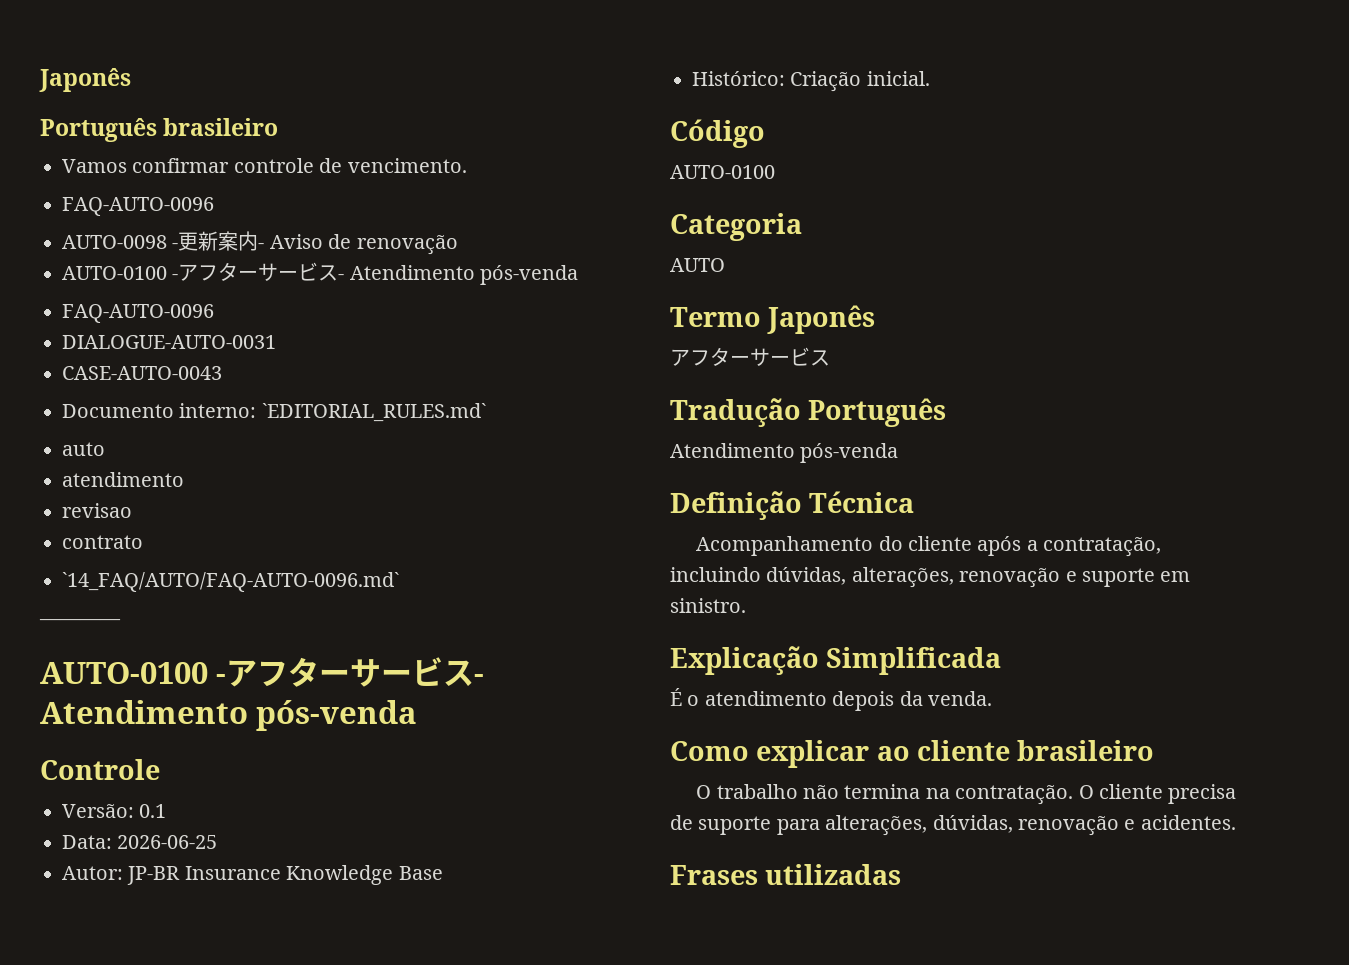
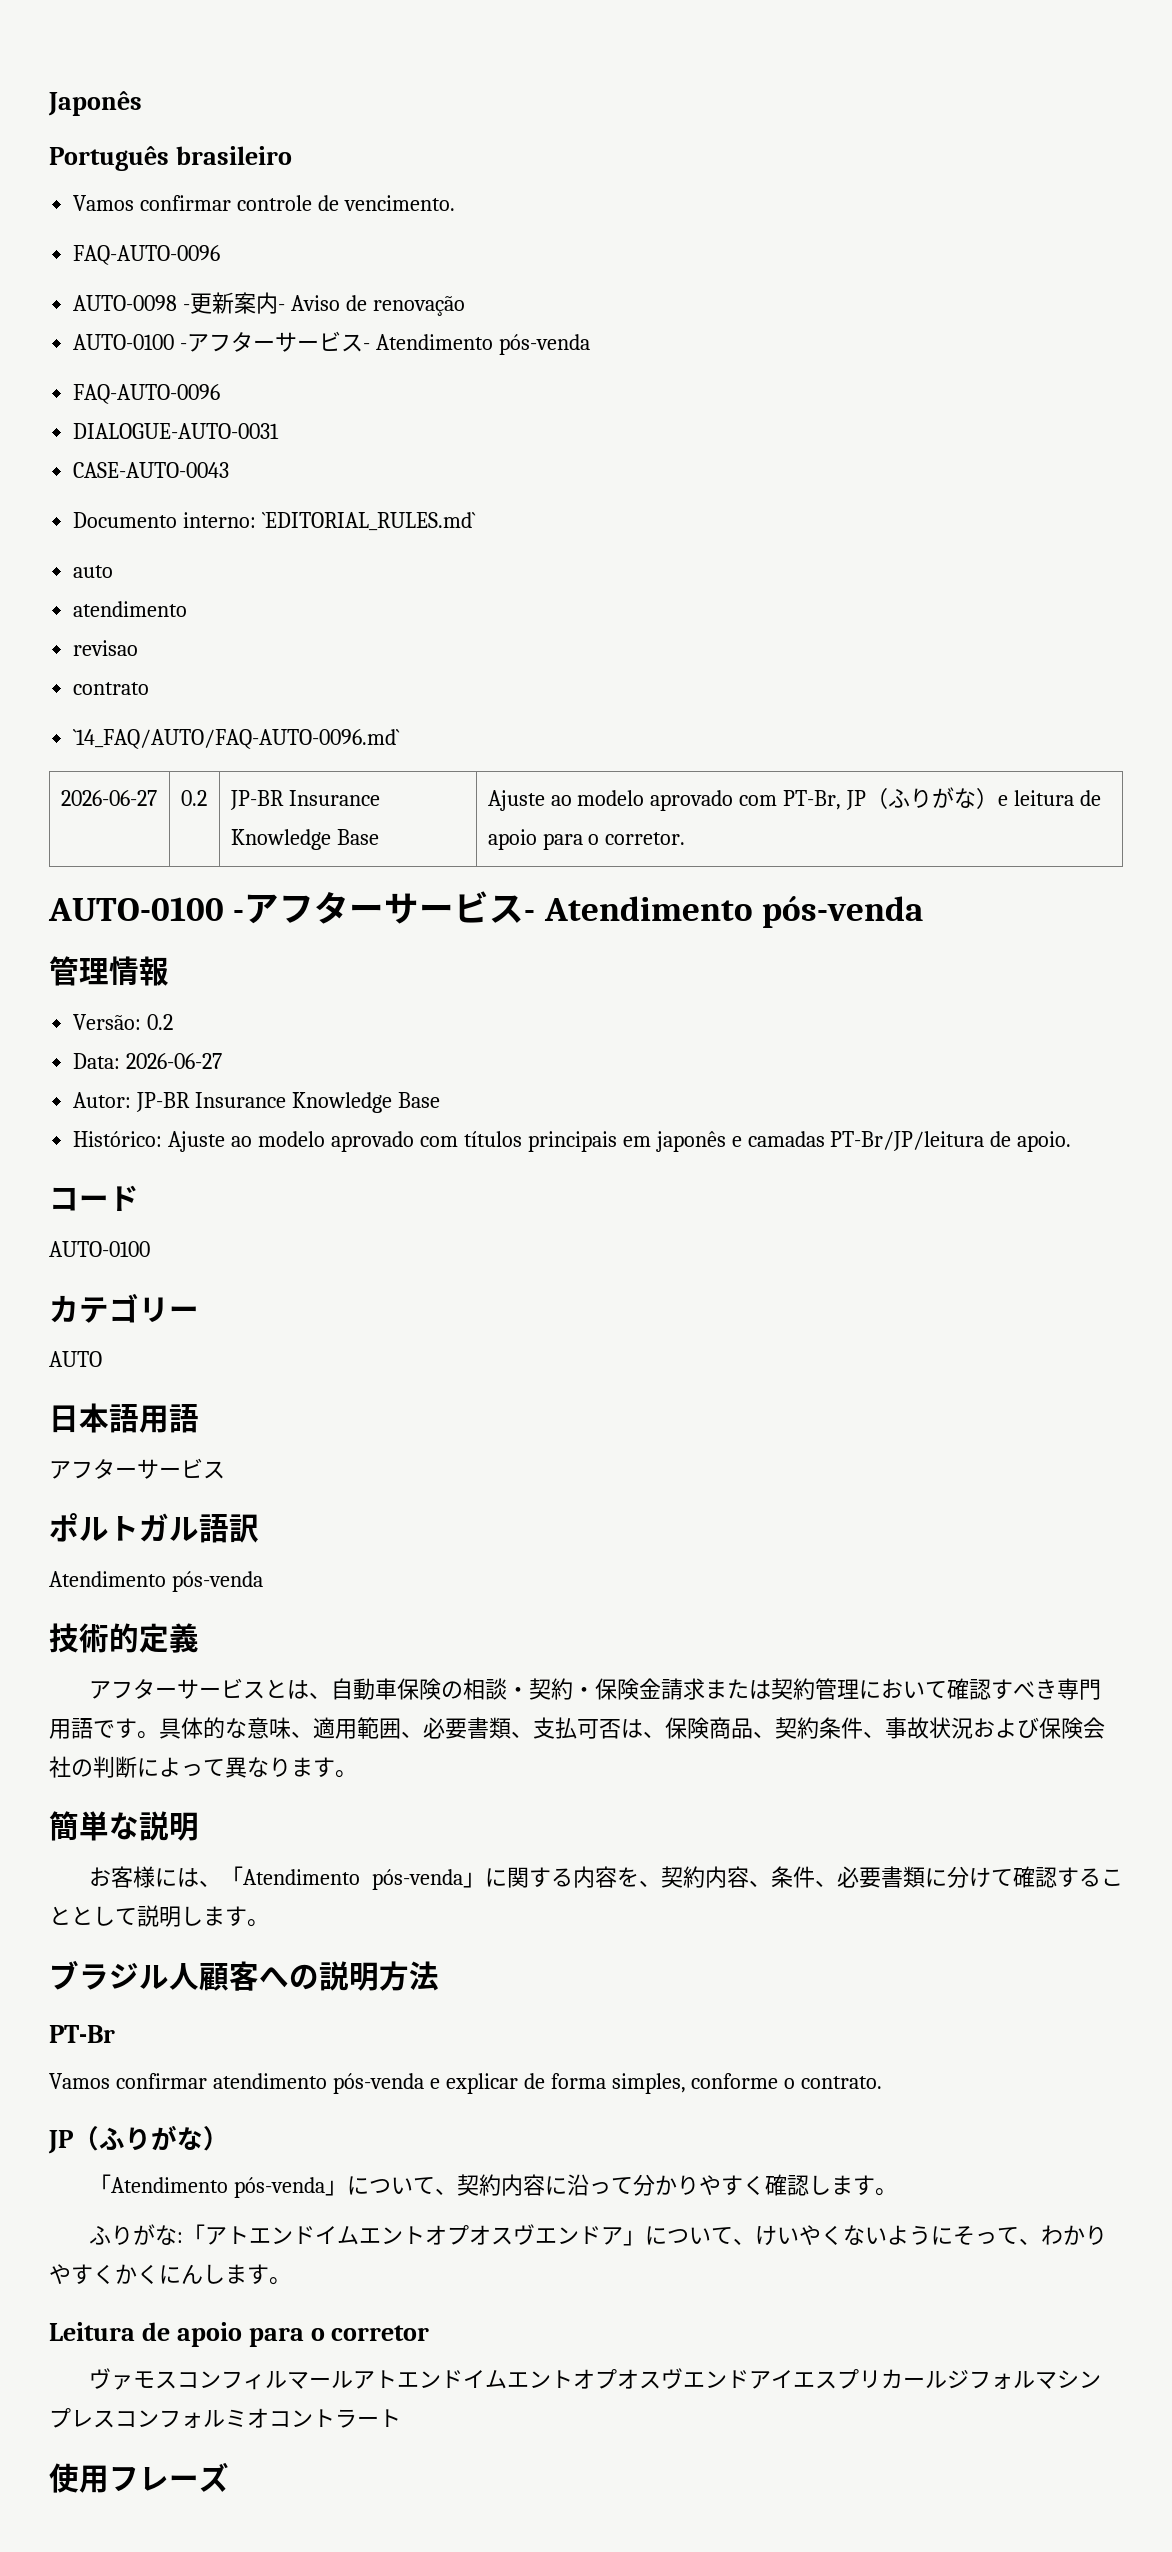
[39,619,121,625] [40,657,485,687] [40,700,418,731] [40,759,160,780] // ———— // AUTO-0100 -アフターサービス- Atendimento pós-venda // Controle -> [60,790,157,806] [180,790,207,806] [229,790,380,810] [230,829,379,850] [487,787,1102,811] [487,829,686,850] [48,891,923,928] [49,956,169,986] // 2026-06-27 | 0.2 | JP-BR Insurance Knowledge Base | Ajuste ao modelo aprovado com PT-Br, JP（ふりがな）e leitura de apoio para o corretor. // AUTO-0100 -アフターサービス- Atendimento pós-venda // 管理情報
[139,804,167,818] 0.1 -> [147,1014,174,1030] 0.2
[117,835,218,849] 2026-06-25 -> [126,1053,223,1069] 2026-06-27
[790,71,930,92] [670,119,765,148] Criação inicial. // Código -> [168,1131,1072,1152] [49,1185,139,1211] Ajuste ao modelo aprovado com títulos principais em japonês e camadas PT-Br/JP/leitura de apoio. // コード
[670,213,802,241] Categoria -> [49,1293,199,1323] カテゴリー
[670,305,876,334] Termo Japonês -> [49,1403,199,1433] 日本語用語
[670,398,947,427] [670,443,899,463] [670,491,915,520] [696,536,1162,557] [670,567,1191,588] [670,598,746,613] [670,646,1002,675] [670,688,992,711] [670,740,1155,768] [696,784,1237,805] [670,815,1236,836] [670,864,902,885] Tradução Português // Atendimento pós-venda // Definição Técnica // Acompanhamento do cliente após a contratação, incluindo dúvidas, alterações, renovação e suporte em sinistro. // Explicação Simplificada // É o atendimento depois da venda. // Como explicar ao cliente brasileiro // O trabalho não termina na contratação. O cliente precisa de suporte para alterações, dúvidas, renovação e acidentes. // Frases utilizadas -> [49,1513,259,1543] [49,1571,263,1592] [49,1623,199,1653] [89,1678,1102,1700] [49,1717,1105,1739] [49,1756,357,1778] [49,1811,199,1841] [89,1866,1123,1890] [49,1905,269,1927] [49,1960,439,1991] [49,2025,115,2043] [49,2073,883,2094] [48,2125,229,2154] [89,2174,898,2198] [89,2224,1108,2246] [49,2264,291,2285] [49,2322,430,2347] [89,2368,1102,2390] [49,2408,401,2428] [49,2462,229,2493] ポルトガル語訳 // Atendimento pós-venda // 技術的定義 // アフターサービスとは、自動車保険の相談・契約・保険金請求または契約管理において確認すべき専門用語です。具体的な意味、適用範囲、必要書類、支払可否は、保険商品、契約条件、事故状況および保険会社の判断によって異なります。 // 簡単な説明 // お客様には、「Atendimento pós-venda」に関する内容を、契約内容、条件、必要書類に分けて確認することとして説明します。 // ブラジル人顧客への説明方法 // PT-Br // Vamos confirmar atendimento pós-venda e explicar de forma simples, conforme o contrato. // JP（ふりがな） // 「Atendimento pós-venda」について、契約内容に沿って分かりやすく確認します。 // ふりがな:「アトエンドイムエントオプオスヴエンドア」について、けいやくないようにそって、わかりやすくかくにんします。 // Leitura de apoio para o corretor // ヴァモスコンフィルマールアトエンドイムエントオプオスヴエンドアイエスプリカールジフォルマシンプレスコンフォルミオコントラート // 使用フレーズ

